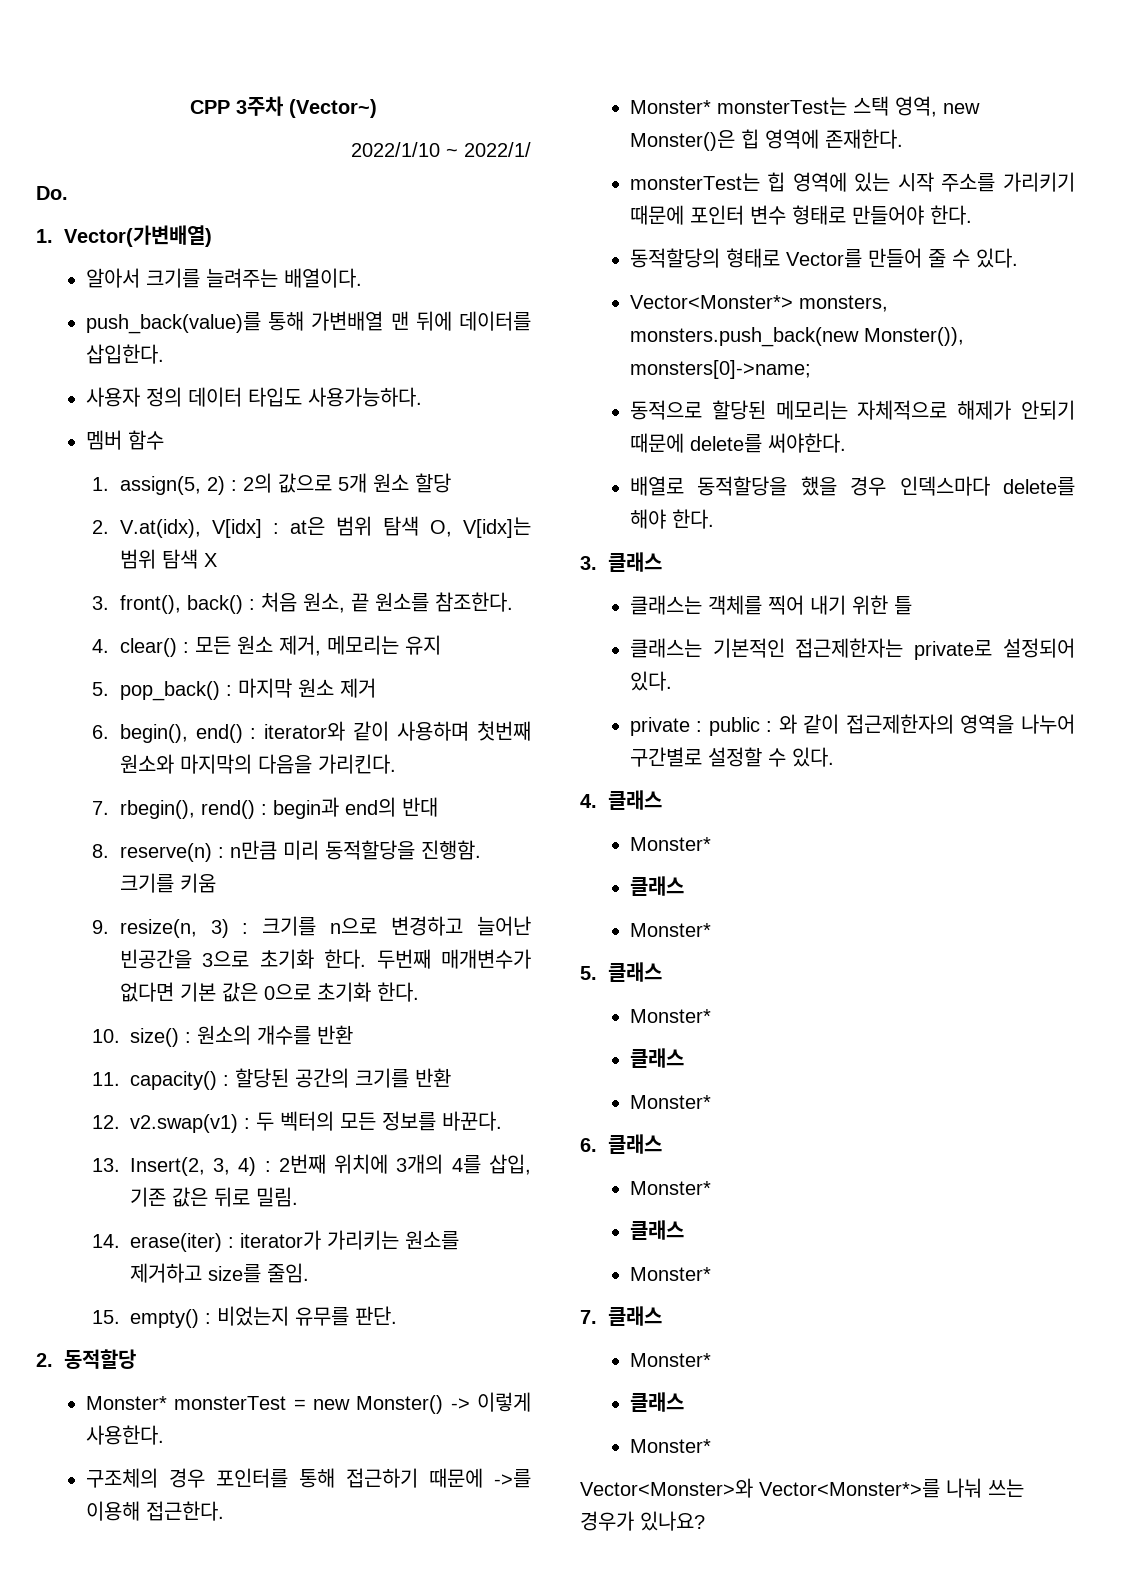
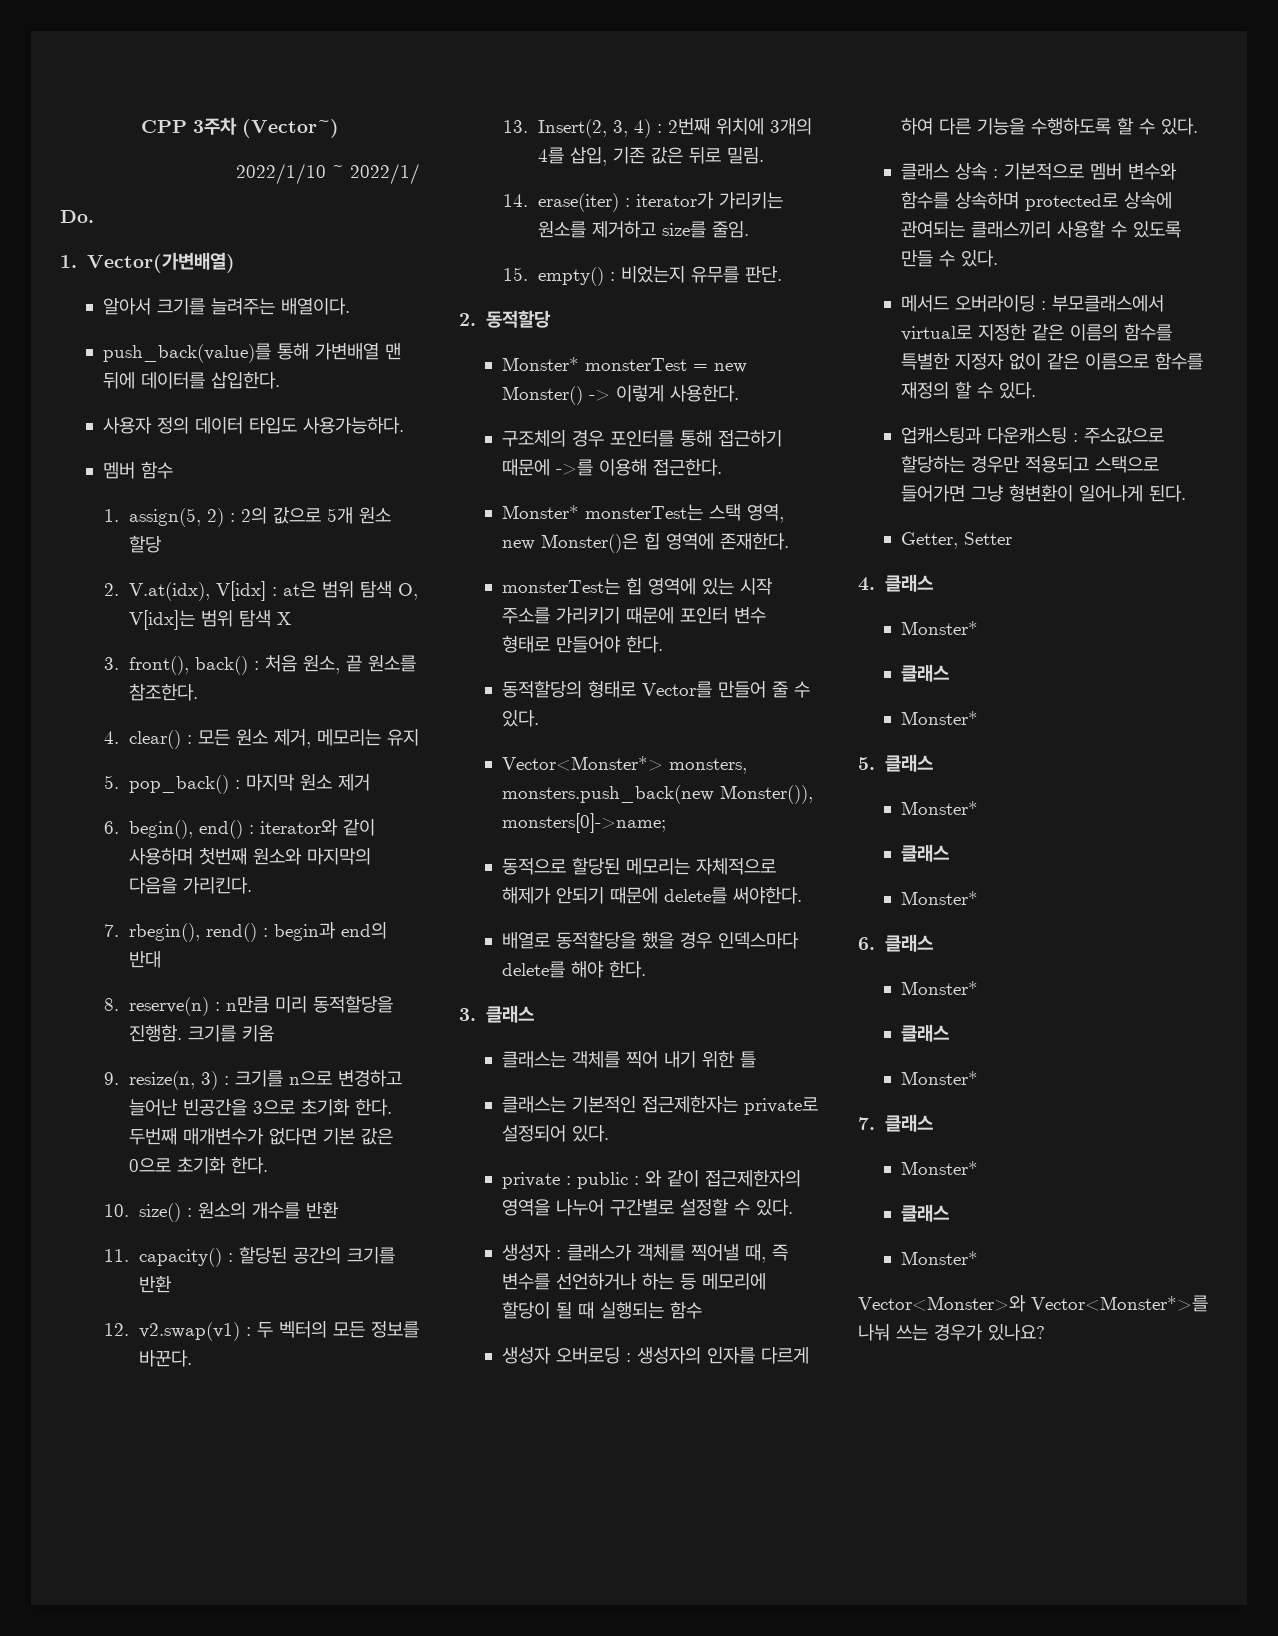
(834, 757) none -> [501,1244,788,1263] [501,1273,766,1290] [501,1301,702,1319] [501,1347,809,1364] [900,117,1198,135] [900,163,1177,180] [900,191,1172,211] [900,220,1181,238] [900,250,998,267] [900,295,1164,312] [900,323,1172,341] [900,352,1203,370] [900,381,1036,399] [900,427,1164,444] [900,455,1159,473] [900,484,1186,502] [900,532,1012,549] // 생성자 : 클래스가 객체를 찍어낼 때, 즉 변수를 선언하거나 하는 등 메모리에 할당이 될 때 실행되는 함수 // 생성자 오버로딩 : 생성자의 인자를 다르게 하여 다른 기능을 수행하도록 할 수 있다. // 클래스 상속 : 기본적으로 멤버 변수와 함수를 상속하며 protected로 상속에 관여되는 클래스끼리 사용할 수 있도록 만들 수 있다. // 메서드 오버라이딩 : 부모클래스에서 virtual로 지정한 같은 이름의 함수를 특별한 지정자 없이 같은 이름으로 함수를 재정의 할 수 있다. // 업캐스팅과 다운캐스팅 : 주소값으로 할당하는 경우만 적용되고 스택으로 들어가면 그냥 형변환이 일어나게 된다. // Getter, Setter

